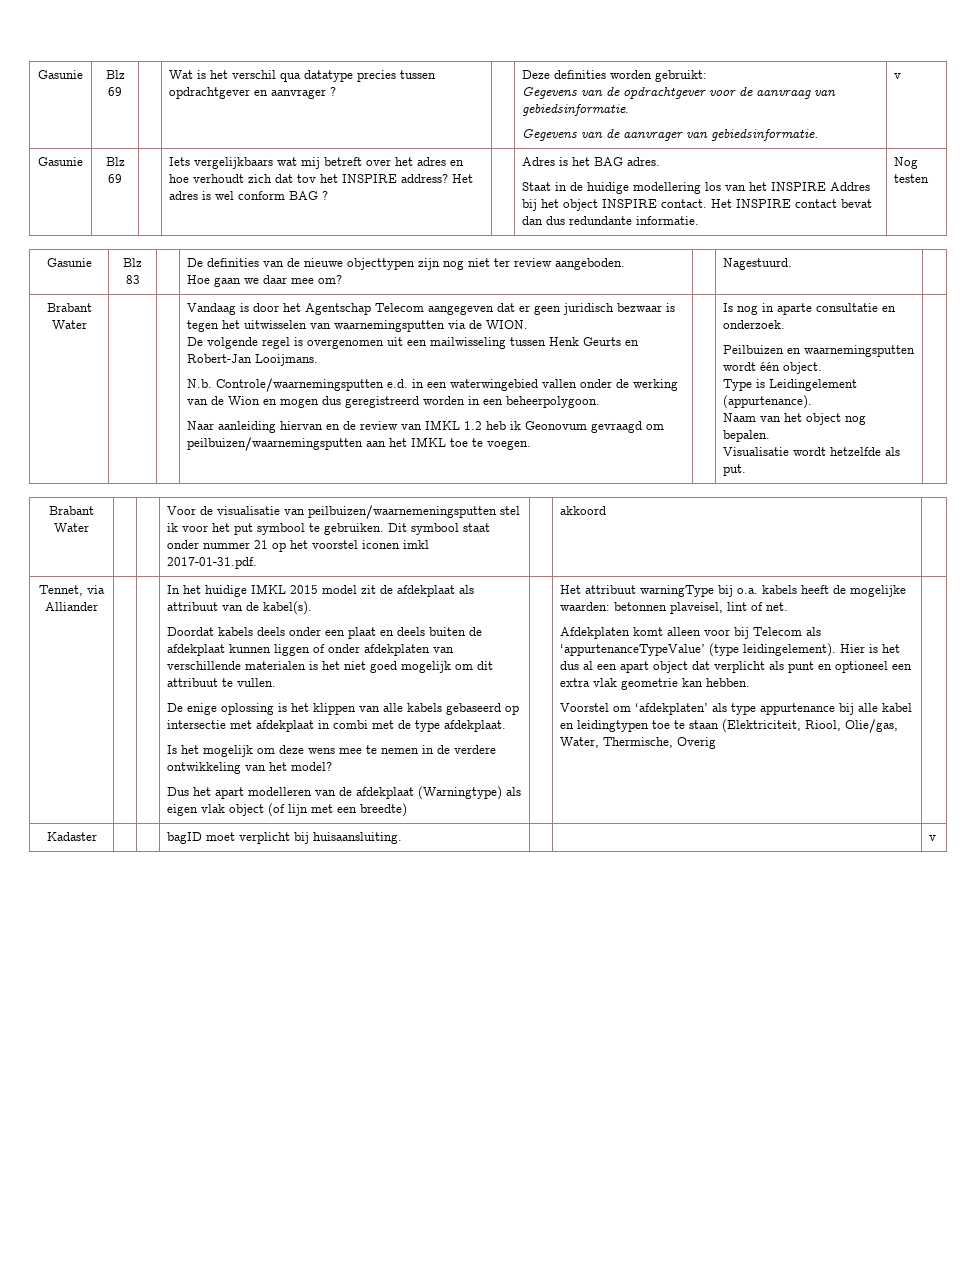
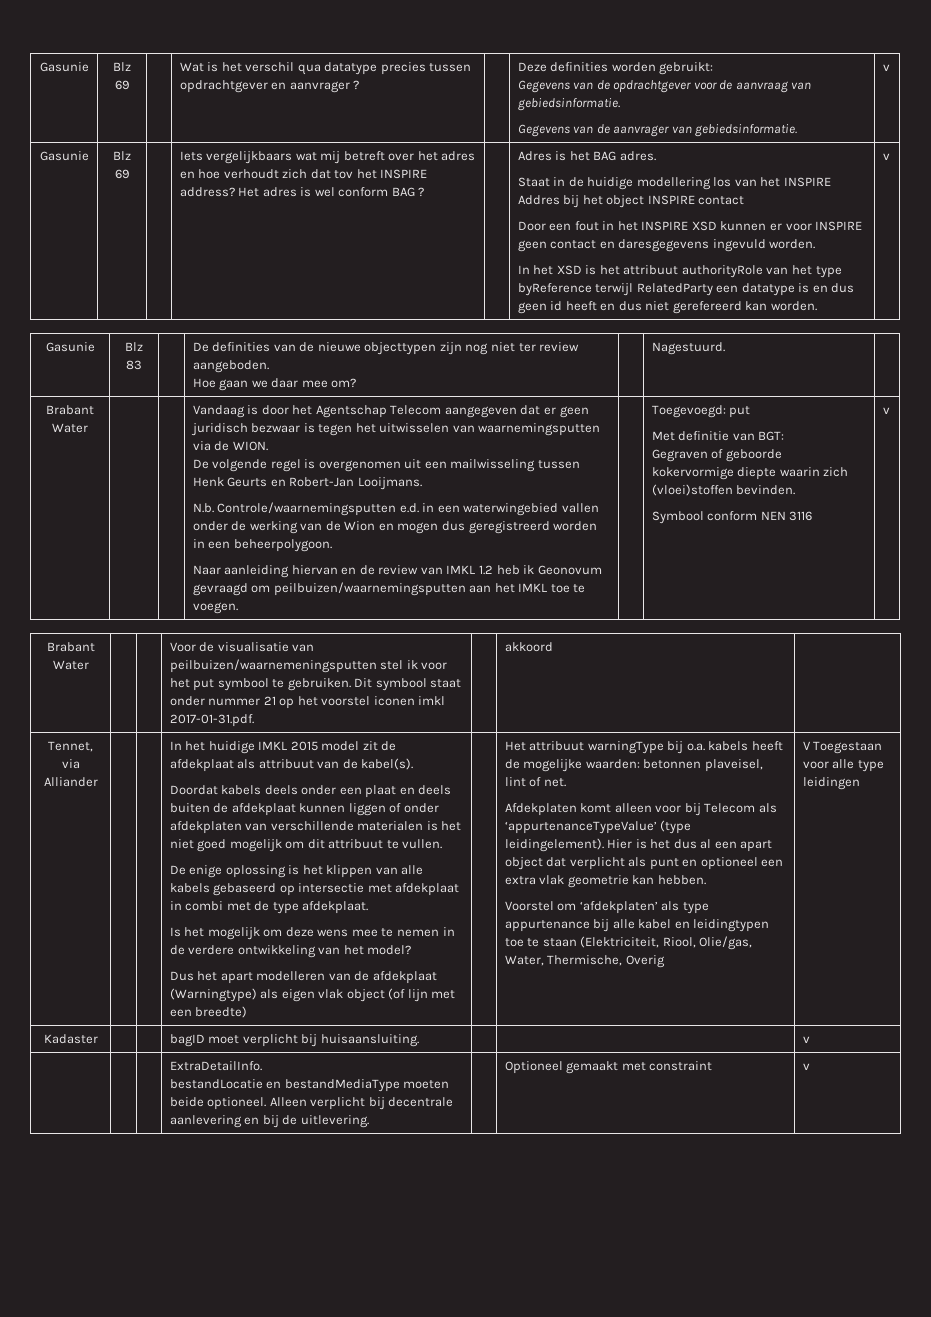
[661,199,873,208] [522,216,700,225] [894,157,919,169] [894,174,930,183] contact. Het INSPIRE contact bevat dan dus redundante informatie. | Nog testen -> [698,196,745,205] [517,221,863,231] [517,239,816,252] [517,265,842,278] [517,283,855,296] [517,301,817,314] [882,153,890,160] contact // Door een fout in het INSPIRE XSD kunnen er voor INSPIRE geen contact en daresgegevens ingevuld worden. // In het XSD is het attribuut authorityRole van het type byReference terwijl RelatedParty een datatype is en dus geen id heeft en dus niet gerefereerd kan worden. | v
[723,303,897,315] [723,320,786,329] [723,345,916,357] [723,362,823,374] [723,379,858,391] [723,395,813,409] [723,413,867,425] [723,430,771,442] [723,447,901,456] [723,464,747,476] Is nog in aparte consultatie en onderzoek. // Peilbuizen en waarnemingsputten wordt één object. // Type is Leidingelement (appurtenance). // Naam van het object nog bepalen. // Visualisatie wordt hetzelfde als put. | -> [651,405,751,418] [651,431,785,441] [651,449,782,462] [651,467,849,480] [651,484,796,496] [651,511,813,524] [882,407,890,414] Toegevoegd: put // Met definitie van BGT: // Gegraven of geboorde kokervormige diepte waarin zich (vloei)stoffen bevinden. // Symbool conform NEN 3116 | v
(717, 743) none -> [802,741,883,754] [802,759,884,772] [802,777,860,790] V Toegestaan voor alle type leidingen
(937, 838) none -> [169,1061,262,1071] [169,1079,450,1092] [169,1097,454,1110] [169,1115,369,1128] [504,1061,713,1074] [802,1063,810,1070] // | | | ExtraDetailInfo. // bestandLocatie en bestandMediaType moeten beide optioneel. Alleen verplicht bij decentrale aanlevering en bij de uitlevering. | | Optioneel gemaakt met constraint | v

